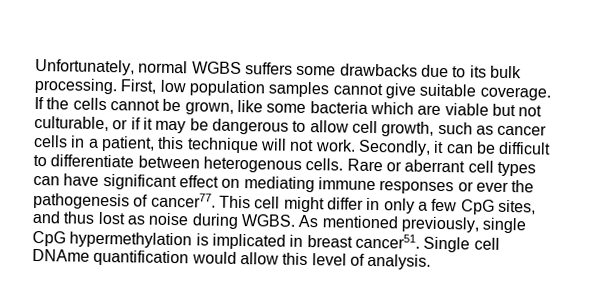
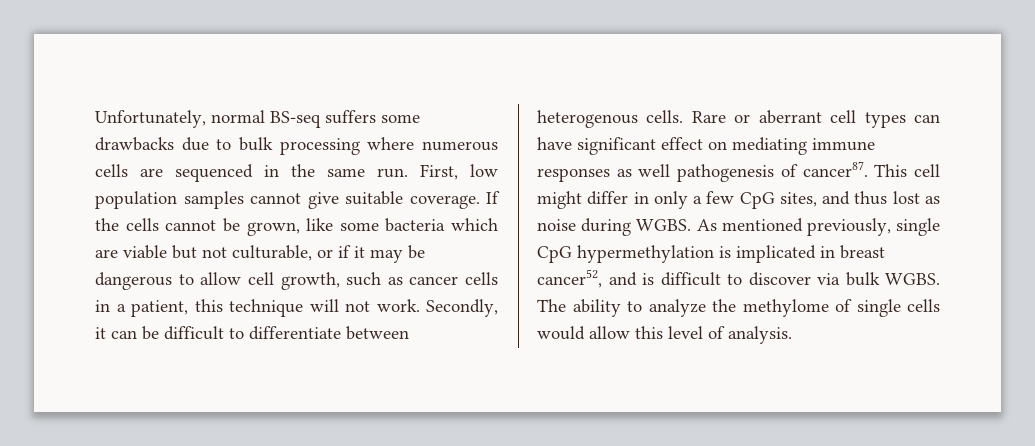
[191,61,242,75] WGBS -> [270,111,321,128] BS-seq
[469,65,522,79] [34,77,118,95] its bulk processing. -> [239,137,498,155] [95,164,408,182] bulk processing where numerous cells are sequenced in the same run.
[457,180,535,193] or ever the -> [616,164,671,177] as well
[150,192,216,208] cancer77. -> [802,161,868,177] cancer87.
[354,233,500,253] [32,248,190,267] cancer51. Single cell DNAme quantification -> [537,269,940,288] [537,299,940,317] cancer52, and is difficult to discover via bulk WGBS. The ability to analyze the methylome of single cells

